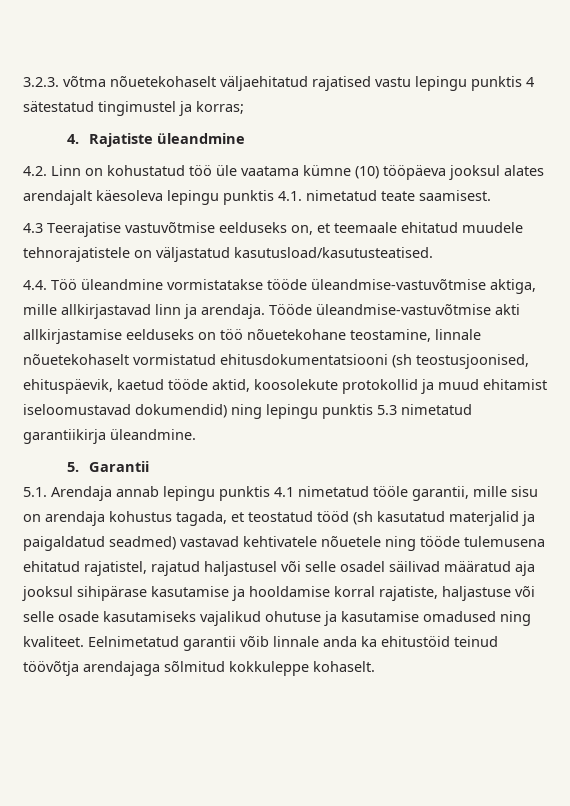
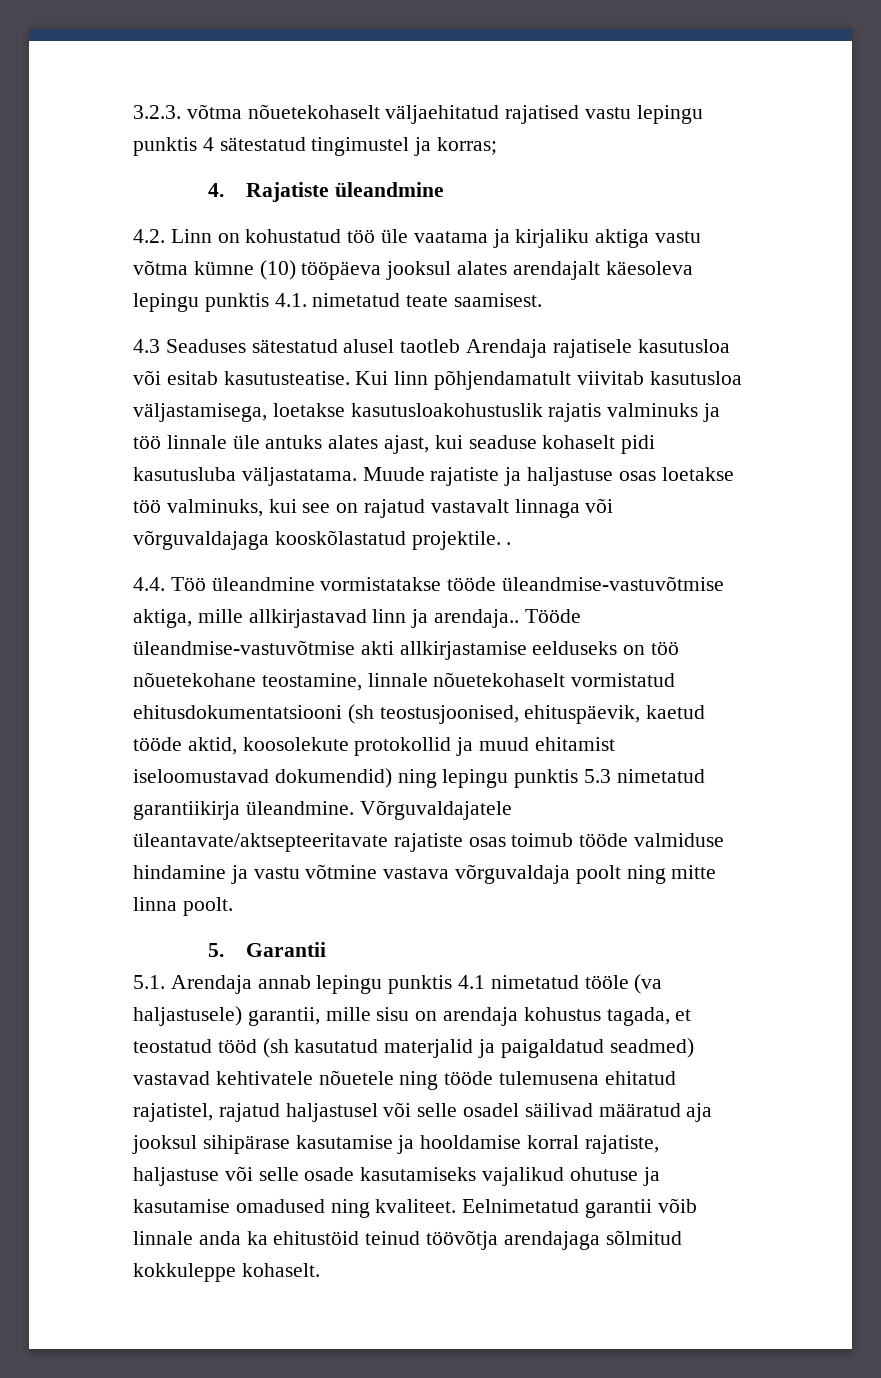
(299, 171) none -> [492,229,702,248] [133,260,188,275] ja kirjaliku aktiga vastu võtma
[47,222,523,237] [23,247,433,262] Teerajatise vastuvõtmise eelduseks on, et teemaale ehitatud muudele tehnorajatistele on väljastatud kasutusload/kasutusteatised. -> [165,339,730,358] [133,370,742,390] [133,403,721,422] [133,435,656,454] [133,467,734,486] [133,498,614,518] [133,530,512,550] Seaduses sätestatud alusel taotleb Arendaja rajatisele kasutusloa või esitab kasutusteatise. Kui linn põhjendamatult viivitab kasutusloa väljastamisega, loetakse kasutusloakohustuslik rajatis valminuks ja töö linnale üle antuks alates ajast, kui seaduse kohaselt pidi kasutusluba väljastatama. Muude rajatiste ja haljastuse osas loetakse töö valminuks, kui see on rajatud vastavalt linnaga või võrguvaldajaga kooskõlastatud projektile. .
[201,304,265,319] arendaja. -> [434,609,520,628] arendaja..
(196, 434) none -> [359,800,512,820] [133,833,725,852] [133,864,717,884] [133,897,233,916] Võrguvaldajatele üleantavate/aktsepteeritavate rajatiste osas toimub tööde valmiduse hindamine ja vastu võtmine vastava võrguvaldaja poolt ning mitte linna poolt.
(408, 491) none -> [634,974,663,994] [133,1006,242,1026] (va haljastusele)

